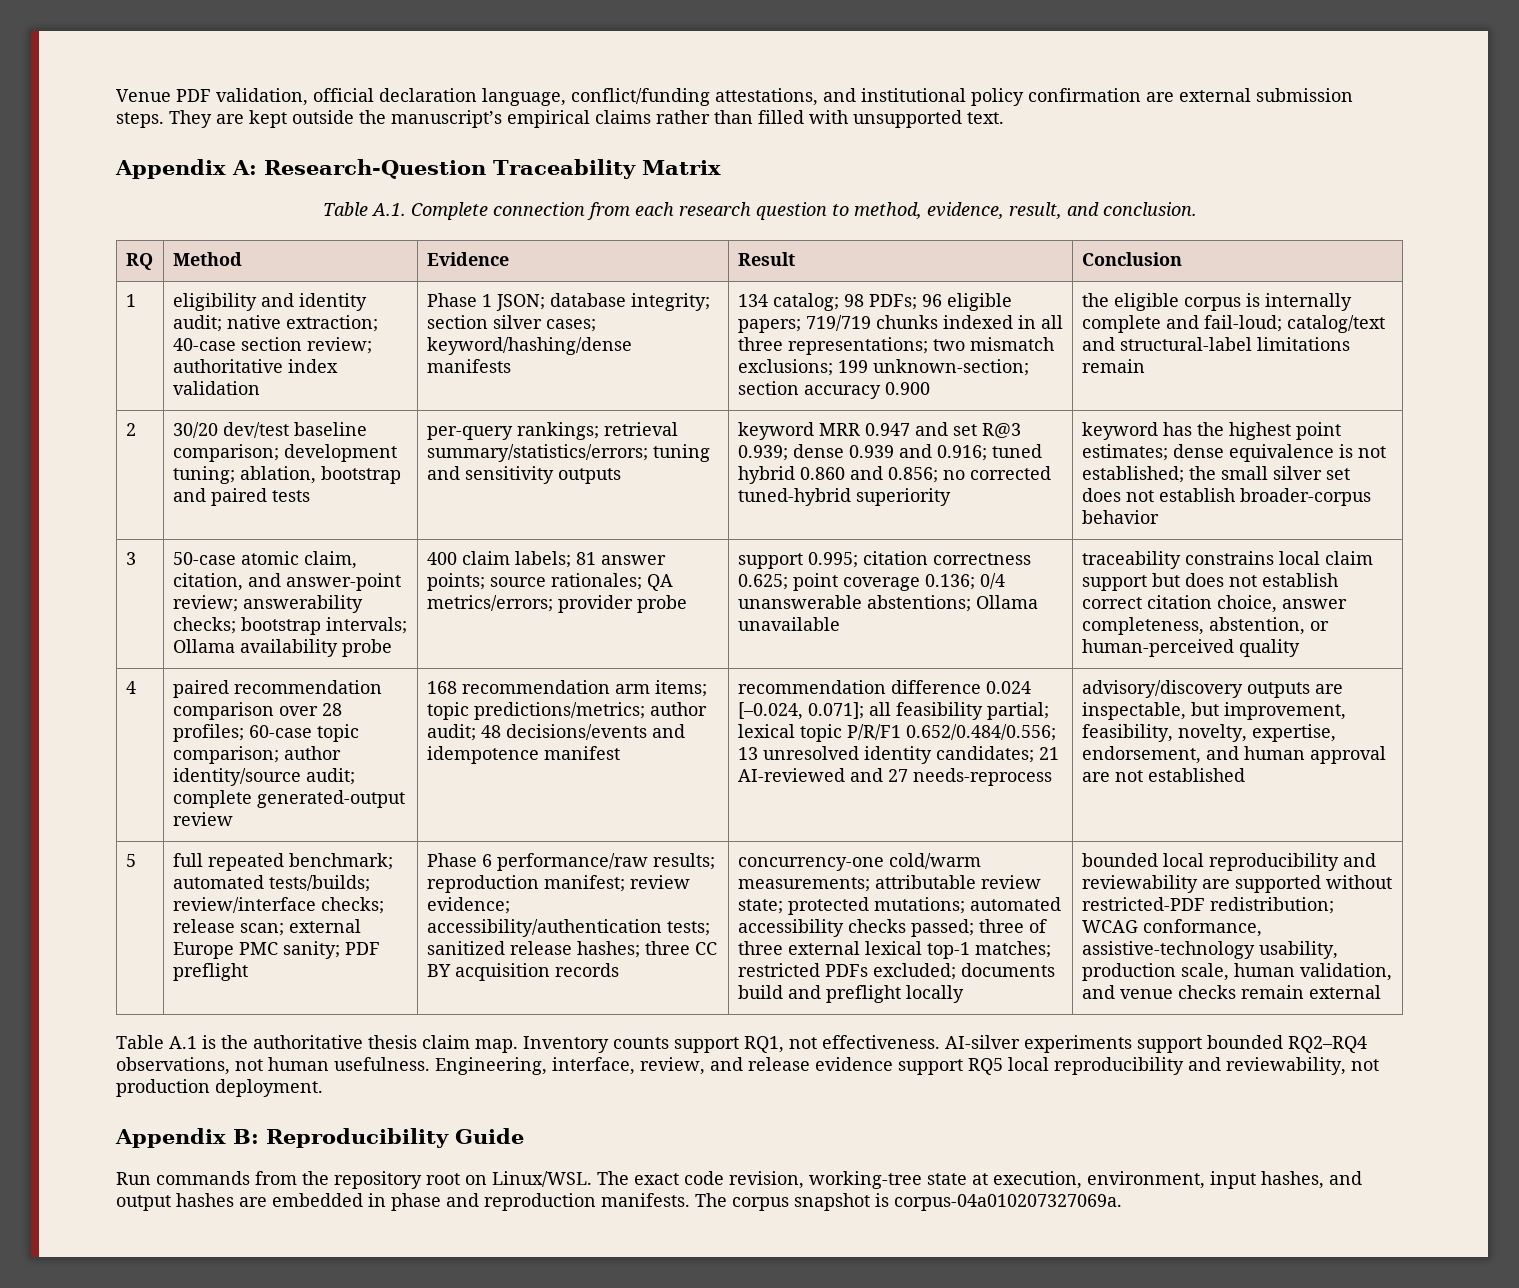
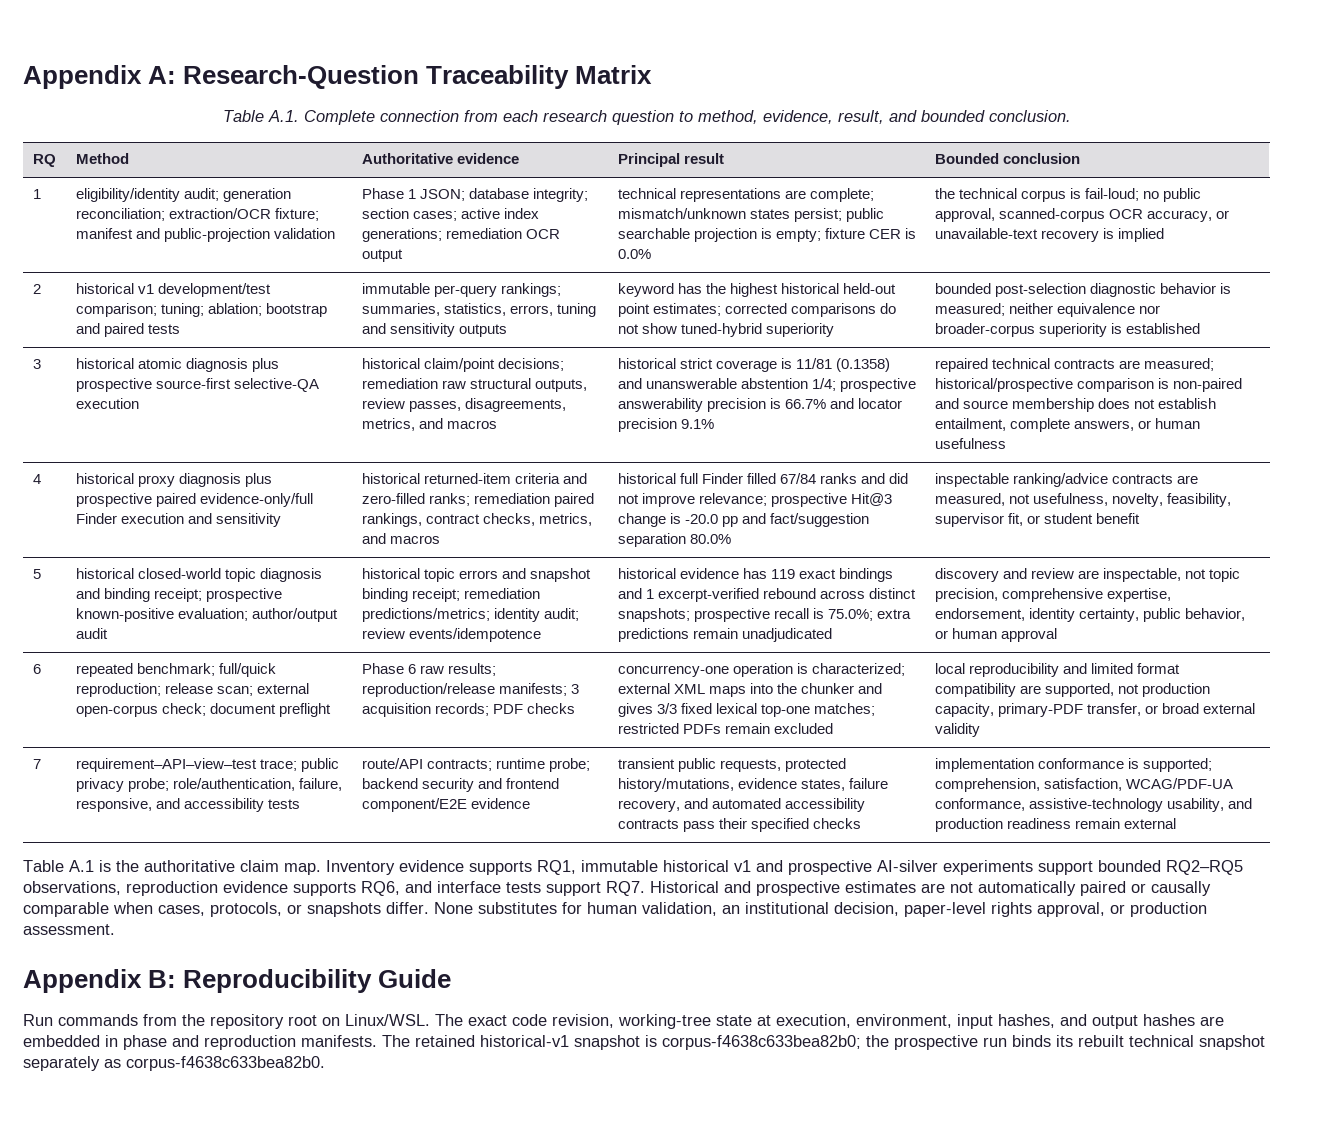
[116,88,1353,106] [116,110,1004,128] Venue PDF validation, official declaration language, conflict/funding attestations, and institutional policy confirmation are external submission steps. They are kept outside the manuscript’s empirical claims rather than filled with unsupported text. // -> (23, 77) none
(1099, 209) none -> [920,110,985,122] bounded
[426,252,509,266] [737,252,795,266] [1081,252,1182,266] [125,294,136,307] [172,293,367,311] [172,315,378,332] [172,337,372,354] [172,359,338,373] Evidence | Result | Conclusion // 1 | eligibility and identity audit; native extraction; 40-case section review; authoritative index -> [361,153,519,164] [617,153,724,167] [934,153,1080,164] [32,189,41,199] [75,188,291,202] [75,208,319,221] [75,228,270,242] Authoritative evidence | Principal result | Bounded conclusion // 1 | eligibility/identity audit; generation reconciliation; extraction/OCR fixture; manifest and public-projection
[492,315,596,332] [426,337,632,355] [426,359,511,373] [737,293,1012,311] [737,315,1063,333] [737,337,1054,355] [737,359,1029,376] [737,381,930,399] [1081,293,1179,311] silver cases; keyword/hashing/dense manifests | 134 catalog; 98 PDFs; 96 eligible papers; 719/719 chunks indexed in all three representations; two mismatch exclusions; 199 unknown-section; section accuracy 0.900 | the eligible -> [412,208,539,221] [361,228,560,242] [361,249,403,262] [617,188,874,202] [617,208,884,222] [617,228,916,242] [617,249,651,259] [934,188,1017,199] cases; active index generations; remediation OCR output | technical representations are complete; mismatch/unknown states persist; public searchable projection is empty; fixture CER is 0.0% | the technical
[1264,293,1352,311] [1081,315,1385,333] [1081,337,1350,351] [1081,359,1145,373] [125,423,136,436] [172,422,367,438] [172,444,397,462] [172,466,316,484] internally complete and fail-loud; catalog/text and structural-label limitations remain // 2 | 30/20 dev/test baseline comparison; development tuning; ablation, -> [1084,188,1201,202] [934,208,1229,222] [934,228,1164,242] [32,284,41,294] [75,283,271,297] [75,303,262,317] fail-loud; no public approval, scanned-corpus OCR accuracy, or unavailable-text recovery is implied // 2 | historical v1 development/test comparison; tuning; ablation;
(310, 496) none -> [361,283,430,294] immutable
[603,422,678,436] [426,444,648,462] retrieval summary/statistics/errors; -> [361,303,553,316] summaries, statistics, errors,
[818,422,1021,438] [737,444,1042,461] [737,466,1051,484] [737,488,951,506] [1081,422,1341,440] [1081,444,1386,462] [1081,466,1350,483] [1081,488,1371,506] [1081,510,1159,524] [125,552,136,565] [172,551,357,569] [172,573,401,591] [172,595,363,613] [172,617,407,635] [172,639,392,657] [426,551,666,568] [426,573,673,591] [426,595,687,613] [737,551,1031,569] [737,573,1005,591] [737,595,1038,612] [737,617,840,631] [1081,551,1373,569] [1081,573,1338,591] [1081,595,1347,613] [1081,617,1329,635] [1081,639,1300,657] [125,681,136,694] [172,680,382,698] [172,702,342,720] [172,724,359,742] [172,746,341,764] [172,768,355,786] [172,790,405,808] [172,812,233,826] [426,680,707,697] [426,702,707,720] [426,724,685,741] [426,746,620,764] [737,680,1031,694] [737,702,1049,720] [737,724,1056,742] [737,746,1059,764] [737,768,1052,786] [1081,680,1343,698] [1081,702,1346,720] [1081,724,1336,742] [1081,746,1386,764] [1081,768,1245,782] [125,854,136,867] [172,853,393,871] [172,875,370,892] [172,897,384,914] [172,919,361,936] [172,941,380,959] [172,963,248,981] [426,853,715,871] [426,875,690,893] [426,897,510,914] [426,919,710,937] [426,941,717,958] [426,963,619,981] [737,853,981,871] [737,875,1041,892] [737,897,1061,915] [737,919,1047,937] [737,941,1051,959] [737,963,1055,980] [737,985,964,1003] [1081,853,1376,871] [1081,875,1392,893] [1081,897,1334,914] [1081,919,1262,937] [1081,941,1338,959] [1081,963,1392,981] [1081,985,1236,999] MRR 0.947 and set R@3 0.939; dense 0.939 and 0.916; tuned hybrid 0.860 and 0.856; no corrected tuned-hybrid superiority | keyword has the highest point estimates; dense equivalence is not established; the small silver set does not establish broader-corpus behavior // 3 | 50-case atomic claim, citation, and answer-point review; answerability checks; bootstrap intervals; Ollama availability probe | 400 claim labels; 81 answer points; source rationales; QA metrics/errors; provider probe | support 0.995; citation correctness 0.625; point coverage 0.136; 0/4 unanswerable abstentions; Ollama unavailable | traceability constrains local claim support but does not establish correct citation choice, answer completeness, abstention, or human-perceived quality // 4 | paired recommendation comparison over 28 profiles; 60-case topic comparison; author identity/source audit; complete generated-output review | 168 recommendation arm items; topic predictions/metrics; author audit; 48 decisions/events and idempotence manifest | recommendation difference 0.024 [–0.024, 0.071]; all feasibility partial; lexical topic P/R/F1 0.652/0.484/0.556; 13 unresolved identity candidates; 21 AI-reviewed and 27 needs-reprocess | advisory/discovery outputs are inspectable, but improvement, feasibility, novelty, expertise, endorsement, and human approval are not established // 5 | full repeated benchmark; automated tests/builds; review/interface checks; release scan; external Europe PMC sanity; PDF preflight | Phase 6 performance/raw results; reproduction manifest; review evidence; accessibility/authentication tests; sanitized release hashes; three CC BY acquisition records | concurrency-one cold/warm measurements; attributable review state; protected mutations; automated accessibility checks passed; three of three external lexical top-1 matches; restricted PDFs excluded; documents build and preflight locally | bounded local reproducibility and reviewability are supported without restricted-PDF redistribution; WCAG conformance, assistive-technology usability, production scale, human validation, and venue checks -> [677,283,896,297] [617,303,896,317] [617,323,834,337] [934,283,1231,297] [934,303,1160,317] [934,323,1200,337] [32,359,41,369] [75,358,279,372] [75,378,319,392] [75,398,139,409] [361,358,564,372] [361,378,587,392] [361,398,566,412] [361,418,497,431] [617,358,890,372] [617,378,916,392] [617,398,902,412] [617,418,714,432] [934,358,1214,372] [934,378,1242,392] [934,398,1216,412] [934,418,1200,432] [934,438,1006,449] [32,474,41,484] [75,473,272,487] [75,493,313,507] [75,513,281,527] [361,473,587,484] [361,493,594,507] [361,513,592,527] [361,533,440,544] [617,473,908,484] [617,493,892,507] [617,513,869,527] [617,533,731,547] [934,473,1198,487] [934,493,1231,507] [934,513,1140,527] [32,569,41,579] [75,568,322,582] [75,588,282,602] [75,608,338,622] [75,628,108,639] [361,568,591,582] [361,588,540,602] [361,608,579,622] [361,628,541,642] [617,568,893,582] [617,588,916,602] [617,608,911,622] [617,628,832,642] [934,568,1240,582] [934,588,1171,602] [934,608,1245,622] [934,628,1057,642] [32,664,41,674] [75,663,276,677] [75,683,309,697] [75,703,331,717] [361,663,496,676] [361,683,579,697] [361,703,575,717] [617,663,905,677] [617,683,882,697] [617,703,875,717] [617,723,833,734] [934,663,1180,677] [934,683,1210,697] [934,703,1255,717] [934,723,980,737] [32,759,41,769] [75,758,339,772] [75,778,342,792] [75,798,300,812] [361,758,590,772] [361,778,559,792] [361,798,530,812] [617,758,846,772] [617,778,888,792] [617,798,865,812] [617,818,861,832] [934,758,1212,772] [934,778,1233,792] [934,798,1252,812] [934,818,1071,832] has the highest historical held-out point estimates; corrected comparisons do not show tuned-hybrid superiority | bounded post-selection diagnostic behavior is measured; neither equivalence nor broader-corpus superiority is established // 3 | historical atomic diagnosis plus prospective source-first selective-QA execution | historical claim/point decisions; remediation raw structural outputs, review passes, disagreements, metrics, and macros | historical strict coverage is 11/81 (0.1358) and unanswerable abstention 1/4; prospective answerability precision is 66.7% and locator precision 9.1% | repaired technical contracts are measured; historical/prospective comparison is non-paired and source membership does not establish entailment, complete answers, or human usefulness // 4 | historical proxy diagnosis plus prospective paired evidence-only/full Finder execution and sensitivity | historical returned-item criteria and zero-filled ranks; remediation paired rankings, contract checks, metrics, and macros | historical full Finder filled 67/84 ranks and did not improve relevance; prospective Hit@3 change is -20.0 pp and fact/suggestion separation 80.0% | inspectable ranking/advice contracts are measured, not usefulness, novelty, feasibility, supervisor fit, or student benefit // 5 | historical closed-world topic diagnosis and binding receipt; prospective known-positive evaluation; author/output audit | historical topic errors and snapshot binding receipt; remediation predictions/metrics; identity audit; review events/idempotence | historical evidence has 119 exact bindings and 1 excerpt-verified rebound across distinct snapshots; prospective recall is 75.0%; extra predictions remain unadjudicated | discovery and review are inspectable, not topic precision, comprehensive expertise, endorsement, identity certainty, public behavior, or human approval // 6 | repeated benchmark; full/quick reproduction; release scan; external open-corpus check; document preflight | Phase 6 raw results; reproduction/release manifests; 3 acquisition records; PDF checks | concurrency-one operation is characterized; external XML maps into the chunker and gives 3/3 fixed lexical top-one matches; restricted PDFs remain excluded | local reproducibility and limited format compatibility are supported, not production capacity, primary-PDF transfer, or broad external validity // 7 | requirement–API–view–test trace; public privacy probe; role/authentication, failure, responsive, and accessibility tests | route/API contracts; runtime probe; backend security and frontend component/E2E evidence | transient public requests, protected history/mutations, evidence states, failure recovery, and automated accessibility contracts pass their specified checks | implementation conformance is supported; comprehension, satisfaction, WCAG/PDF-UA conformance, assistive-technology usability, and production readiness
[368,1035,417,1049] thesis -> (235, 866) none
[613,1035,1367,1053] [116,1057,1379,1075] [116,1079,323,1097] counts support RQ1, not effectiveness. AI-silver experiments support bounded RQ2–RQ4 observations, not human usefulness. Engineering, interface, review, and release evidence support RQ5 local reproducibility and reviewability, not production deployment. -> [399,860,1243,875] [23,881,1211,896] [23,902,1207,917] [23,924,115,935] evidence supports RQ1, immutable historical v1 and prospective AI-silver experiments support bounded RQ2–RQ5 observations, reproduction evidence supports RQ6, and interface tests support RQ7. Historical and prospective estimates are not automatically paired or causally comparable when cases, protocols, or snapshots differ. None substitutes for human validation, an institutional decision, paper-level rights approval, or production assessment.
[732,1193,1122,1211] corpus snapshot is corpus-04a010207327069a. -> [415,1035,1265,1050] [23,1056,325,1071] retained historical-v1 snapshot is corpus-f4638c633bea82b0; the prospective run binds its rebuilt technical snapshot separately as corpus-f4638c633bea82b0.

